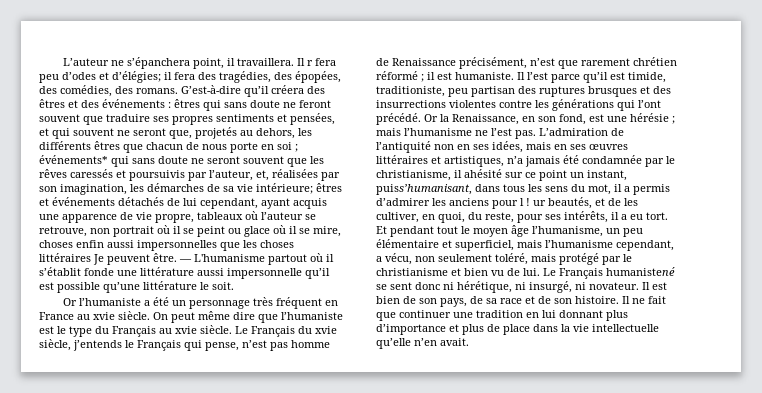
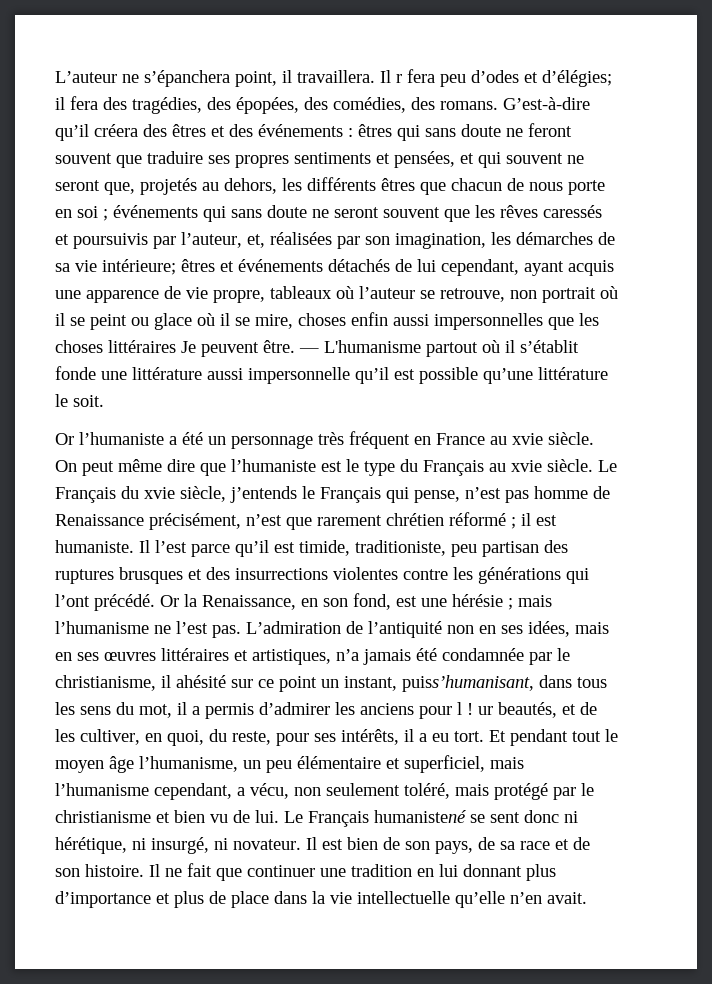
[39,155,108,164] événements* -> [113,205,198,218] événements

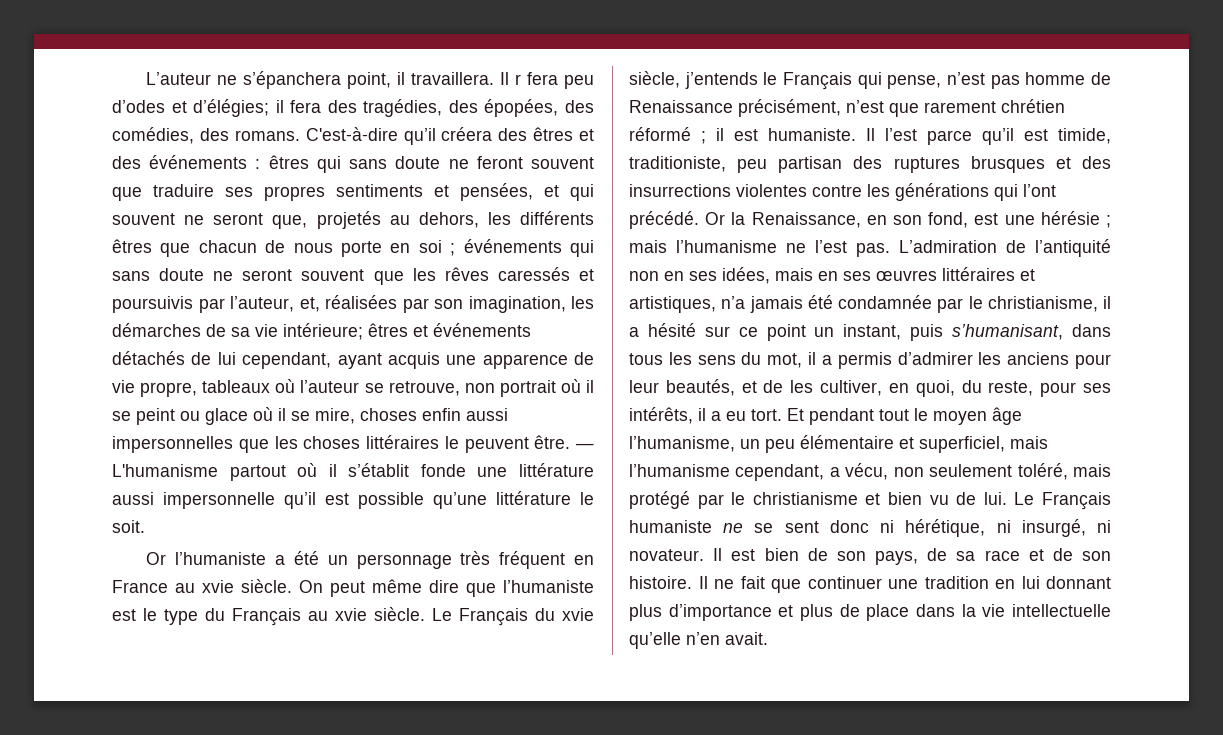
[503,97,590,110] G’est-à-dire -> [305,127,398,141] C'est-à-dire
[181,341,196,353] Je -> [444,436,459,449] le
[176,675,226,688] ahésité -> [629,323,696,337] a hésité
[402,675,534,692] puiss’humanisant, -> [910,324,1064,341] puis s’humanisant,
[457,702,493,715] l ! ur -> [629,380,659,393] leur
[374,810,466,823] humanistené -> [629,520,744,533] humaniste ne

